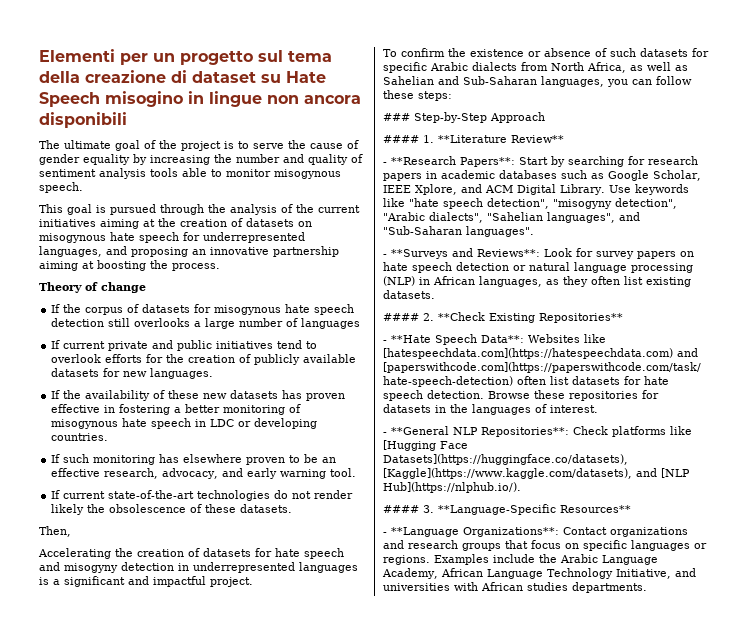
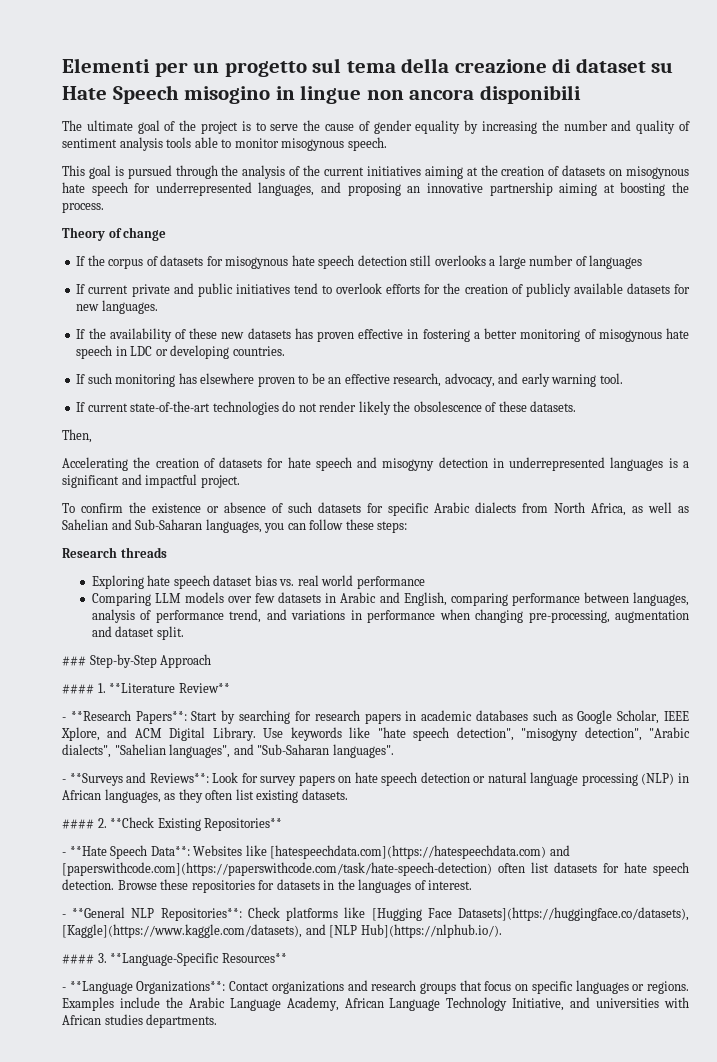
(452, 96) none -> [62,547,167,558] [91,575,425,589] [91,592,689,606] [91,609,690,623] [91,626,184,640] // Research threads // Exploring hate speech dataset bias vs. real world performance // Comparing LLM models over few datasets in Arabic and English, comparing performance between languages, analysis of performance trend, and variations in performance when changing pre-processing, augmentation and dataset split.

